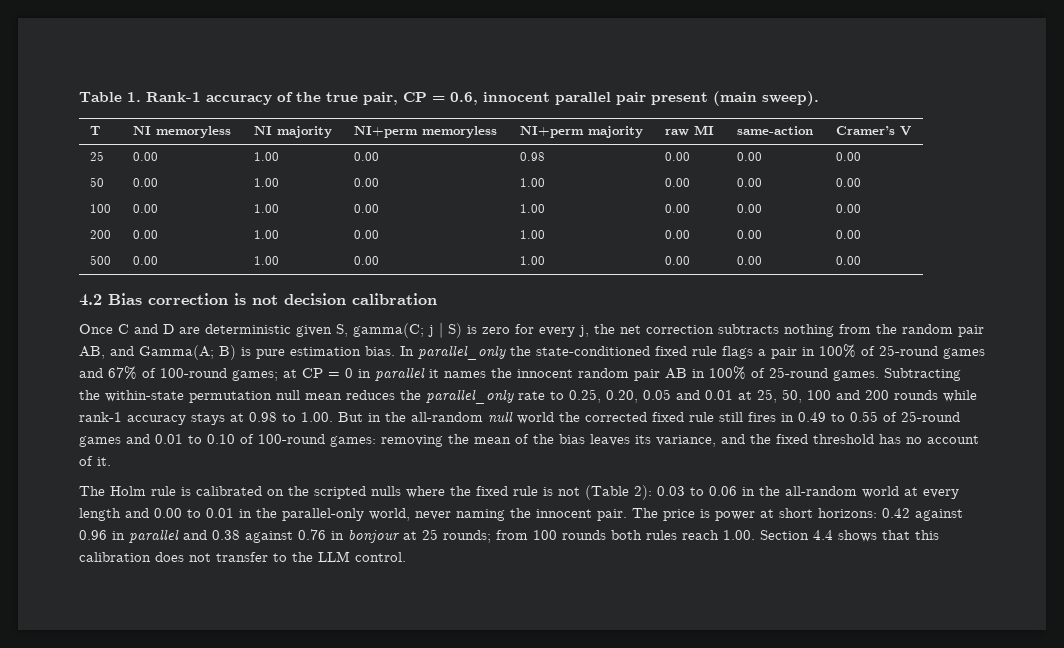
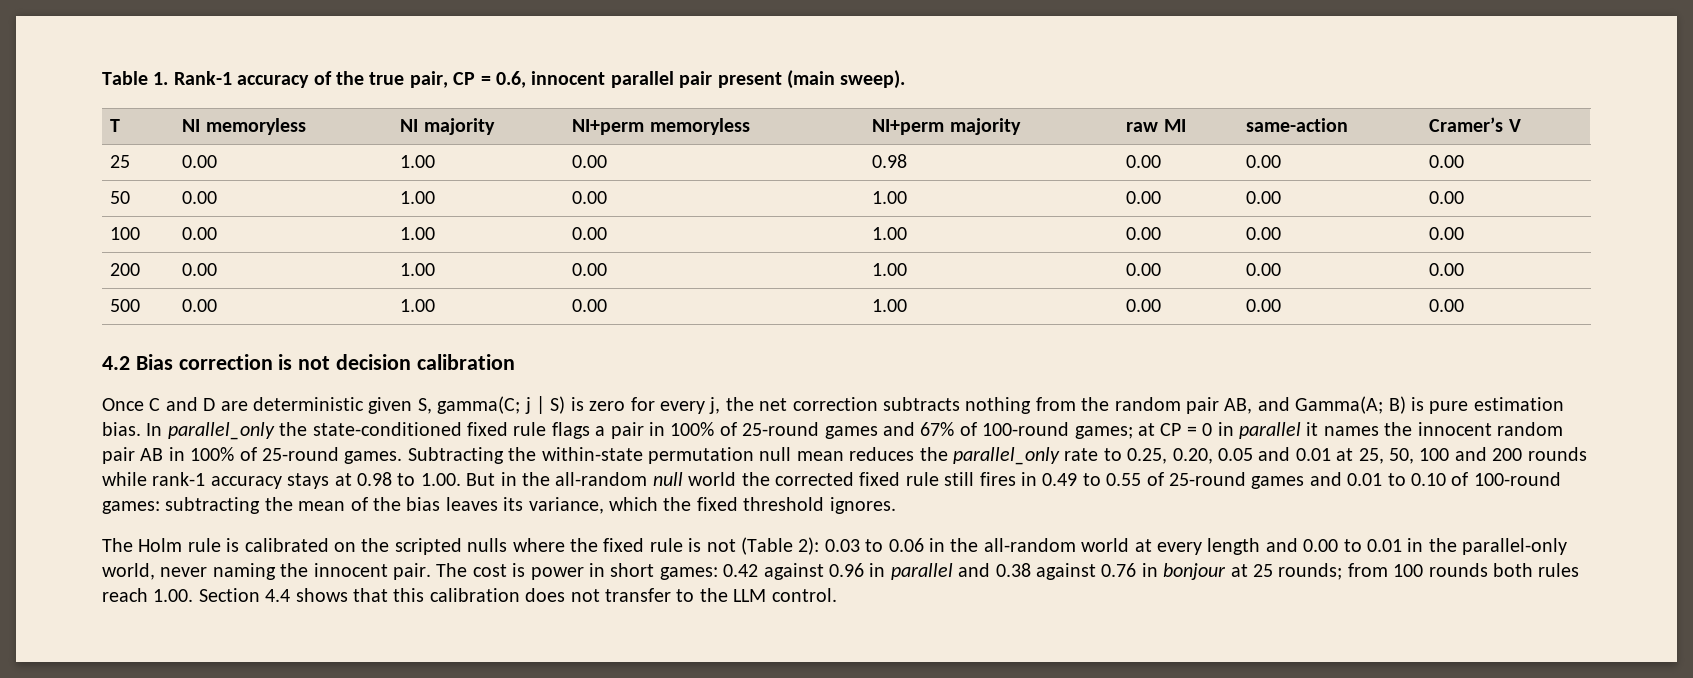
[381,435,443,447] removing -> [165,497,261,514] subtracting
[721,434,745,444] and -> [608,497,658,511] which
[879,434,979,444] [79,456,111,466] has no account of it. -> [829,497,896,514] ignores.
[663,509,695,521] price -> [472,564,507,577] cost
[760,508,877,518] at short horizons: -> [588,563,718,580] in short games:

